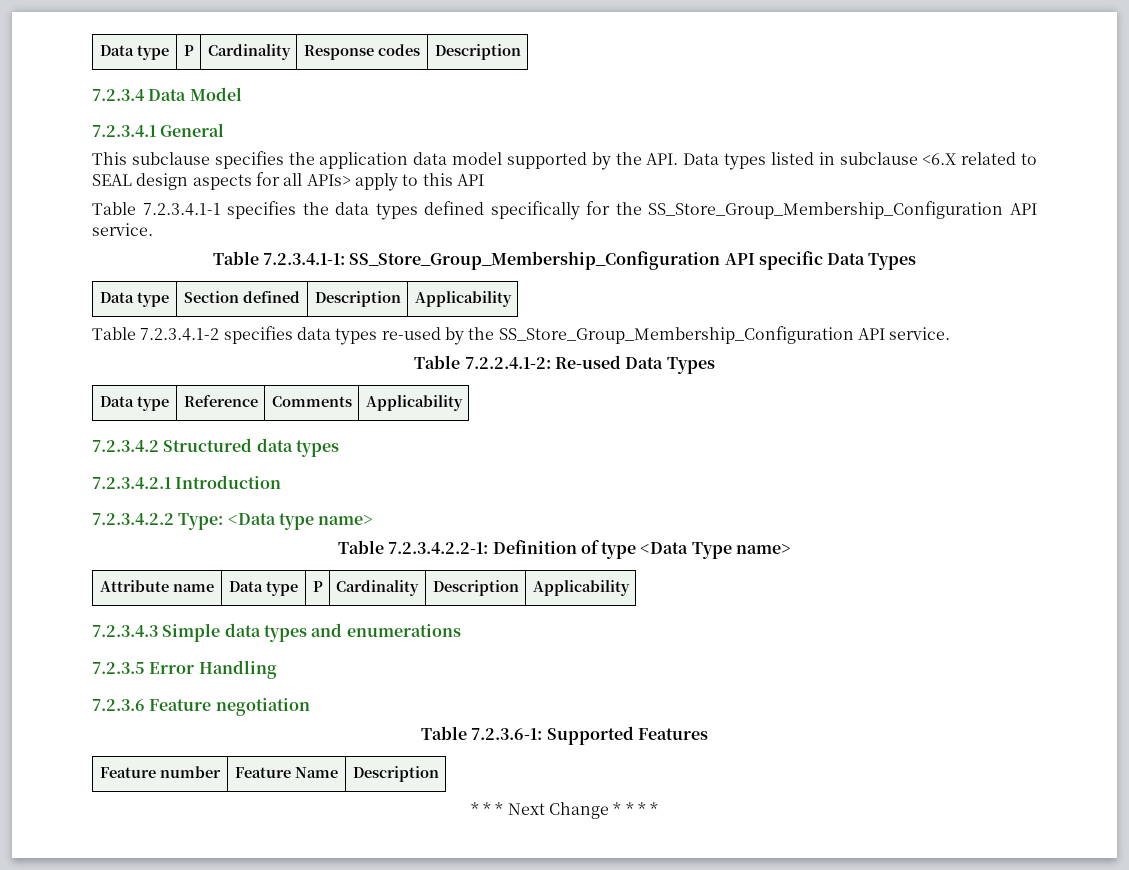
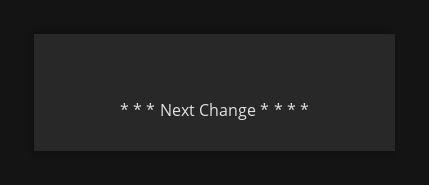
[100,45,169,60] [183,45,194,56] [207,44,291,60] [304,44,420,60] [434,44,521,60] [92,87,242,101] [92,123,225,137] [92,151,1038,170] [92,172,484,191] [92,201,1037,220] [92,223,153,236] [212,251,917,270] [100,292,169,307] [184,291,300,303] [314,291,401,307] [414,291,512,307] [92,326,951,345] [414,355,715,374] [100,396,169,411] [183,395,258,407] [271,396,352,407] [365,395,463,411] [92,438,339,457] [92,475,282,489] [92,513,374,530] [337,540,792,559] [100,580,214,592] [229,581,298,596] [312,581,323,592] [335,580,419,596] [432,580,519,596] [532,580,630,596] [92,623,461,642] [92,660,277,679] [92,698,310,716] [421,726,708,745] [100,766,221,778] [235,767,338,778] [352,766,439,782] Data type | P | Cardinality | Response codes | Description // 7.2.3.4 Data Model // 7.2.3.4.1 General // This subclause specifies the application data model supported by the API. Data types listed in subclause <6.X related to SEAL design aspects for all APIs> apply to this API // Table 7.2.3.4.1-1 specifies the data types defined specifically for the SS_Store_Group_Membership_Configuration API service. // Table 7.2.3.4.1-1: SS_Store_Group_Membership_Configuration API specific Data Types // Data type | Section defined | Description | Applicability // Table 7.2.3.4.1-2 specifies data types re-used by the SS_Store_Group_Membership_Configuration API service. // Table 7.2.2.4.1-2: Re-used Data Types // Data type | Reference | Comments | Applicability // 7.2.3.4.2 Structured data types // 7.2.3.4.2.1 Introduction // 7.2.3.4.2.2 Type: <Data type name> // Table 7.2.3.4.2.2-1: Definition of type <Data Type name> // Attribute name | Data type | P | Cardinality | Description | Applicability // 7.2.3.4.3 Simple data types and enumerations // 7.2.3.5 Error Handling // 7.2.3.6 Feature negotiation // Table 7.2.3.6-1: Supported Features // Feature number | Feature Name | Description // -> (119, 109) none

